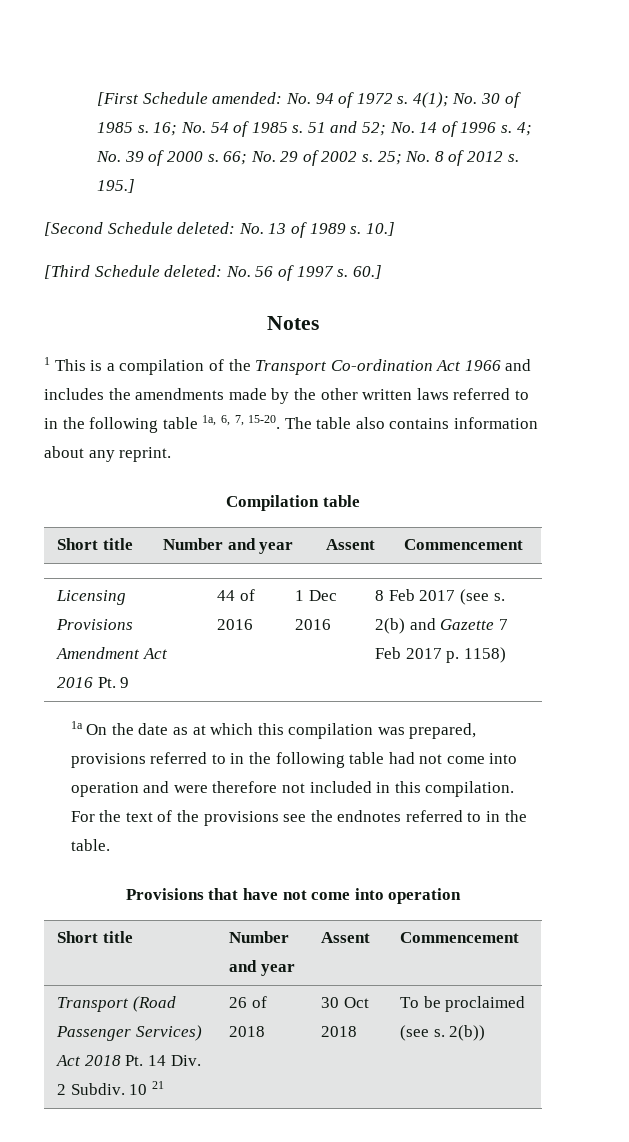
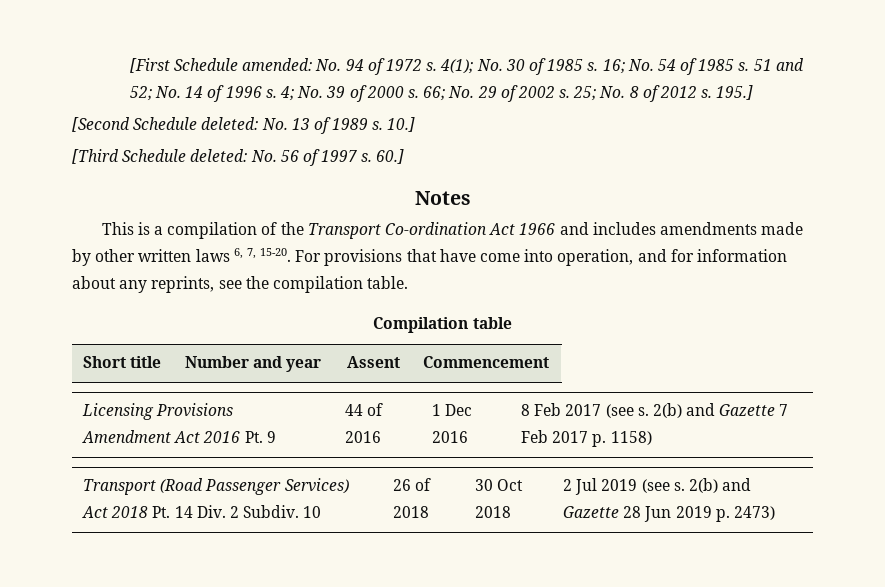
[44,357,50,365] 1 -> (471, 198) none
[108,388,131,400] the -> (656, 228) none
[293,388,316,400] the -> (91, 257) none
[453,388,529,400] [44,415,539,433] [44,446,172,462] referred to in the following table 1a, 6, 7, 15-20. The table also contains information about any reprint. -> [233,248,787,266] [72,276,409,293] 6, 7, 15-20. For provisions that have come into operation, and for information about any reprints, see the compilation table.
[70,721,477,739] [70,752,518,768] [70,781,515,797] [70,810,527,826] [70,839,110,851] [125,888,462,904] [57,931,133,943] [229,931,290,943] [229,960,295,976] [321,932,371,943] [400,932,520,943] // 1a On the date as at which this compilation was prepared, provisions referred to in the following table had not come into operation and were therefore not included in this compilation. For the text of the provisions see the endnotes referred to in the table. // Provisions that have not come into operation // Short title | Number and year | Assent | Commencement -> (652, 438) none
[151,1081,164,1089] 21 -> (322, 512) none
[400,996,526,1012] [400,1025,486,1041] To be proclaimed (see s. 2(b)) -> [562,478,752,495] [562,506,775,522] 2 Jul 2019 (see s. 2(b) and Gazette 28 Jun 2019 p. 2473)

